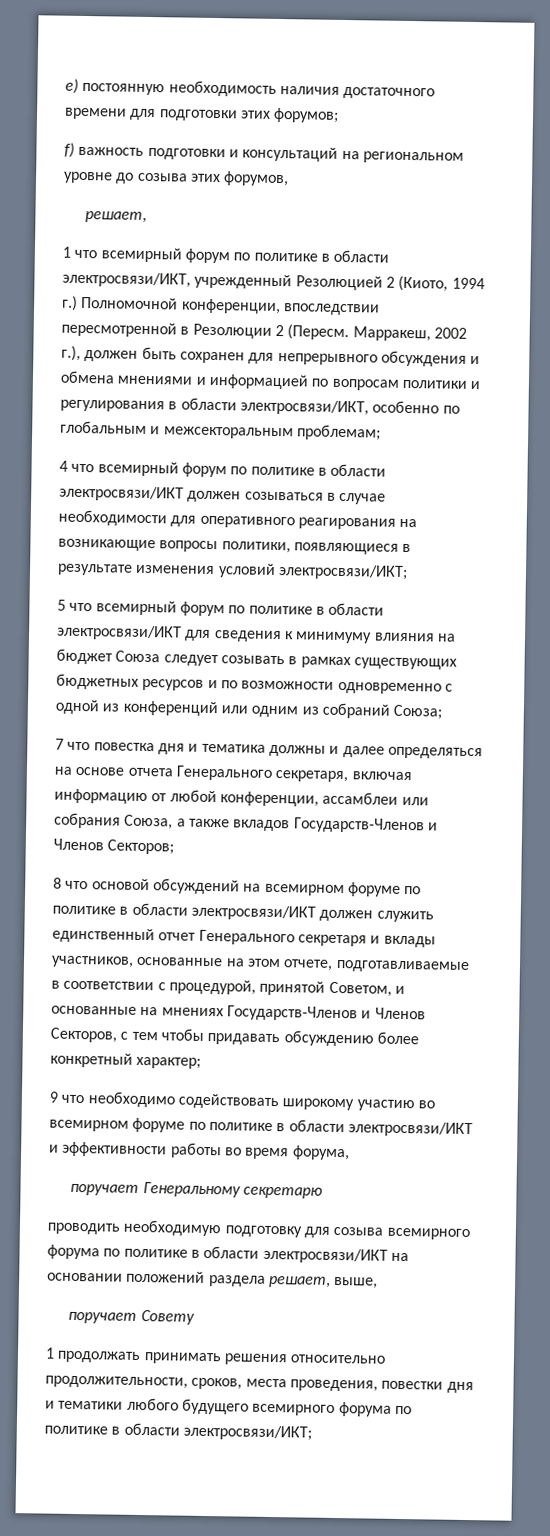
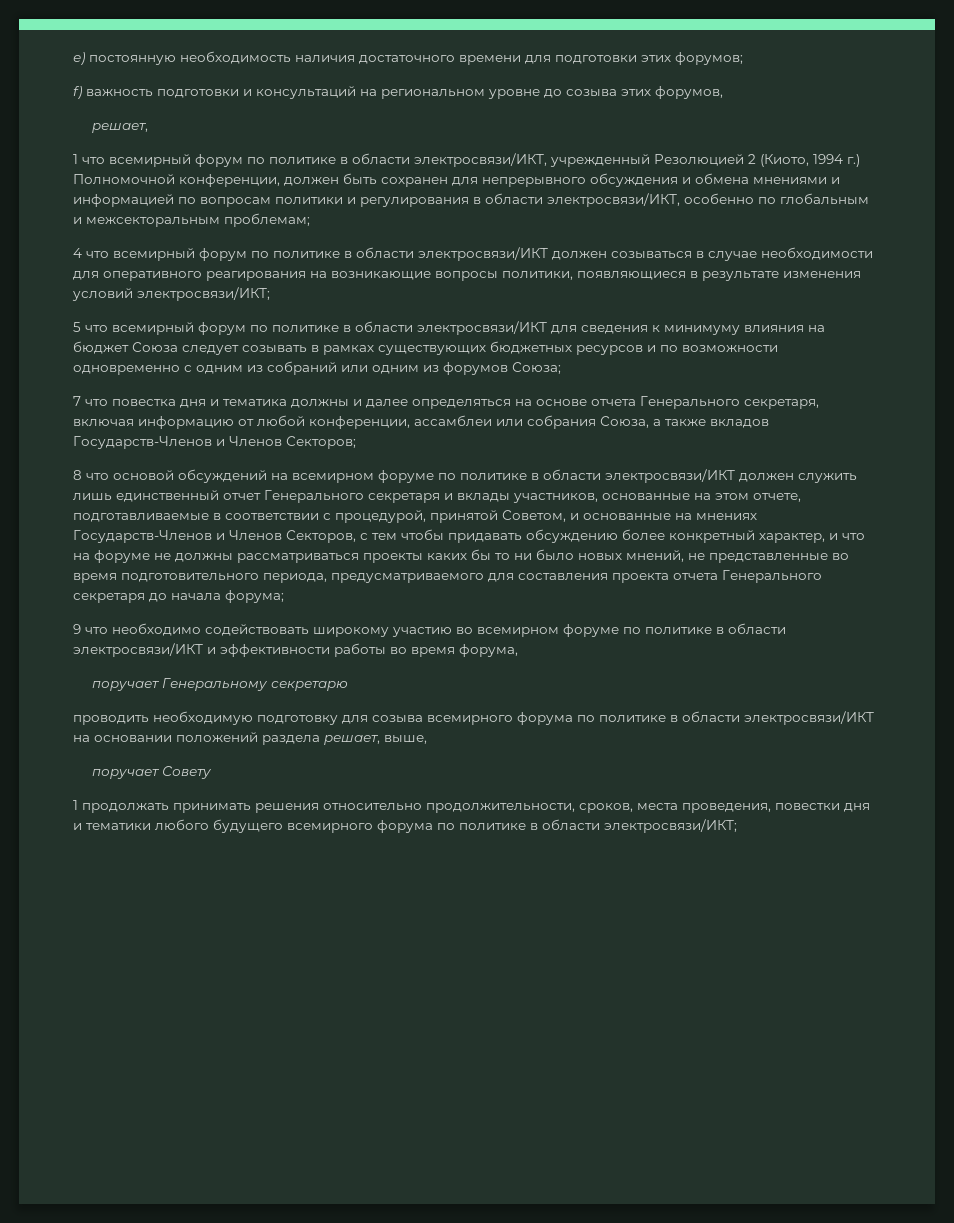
[282,303,380,316] [61,321,467,342] [61,345,81,361] впоследствии пересмотренной в Резолюции 2 (Пересм. Марракеш, 2002 г.), -> (280, 180) none
[55,699,219,717] одной из конференций -> [196,361,337,375] одним из собраний
[321,702,391,719] собраний -> [443,362,508,375] форумов
(434, 916) none -> [73,493,112,501] лишь
[136,1056,202,1069] характер; -> [759,533,865,543] [73,549,849,563] [73,570,822,583] [73,590,284,603] характер, и что на форуме не должны рассматриваться проекты каких бы то ни было новых мнений, не представленные во время подготовительного периода, предусматриваемого для составления проекта отчета Генерального секретаря до начала форума;

